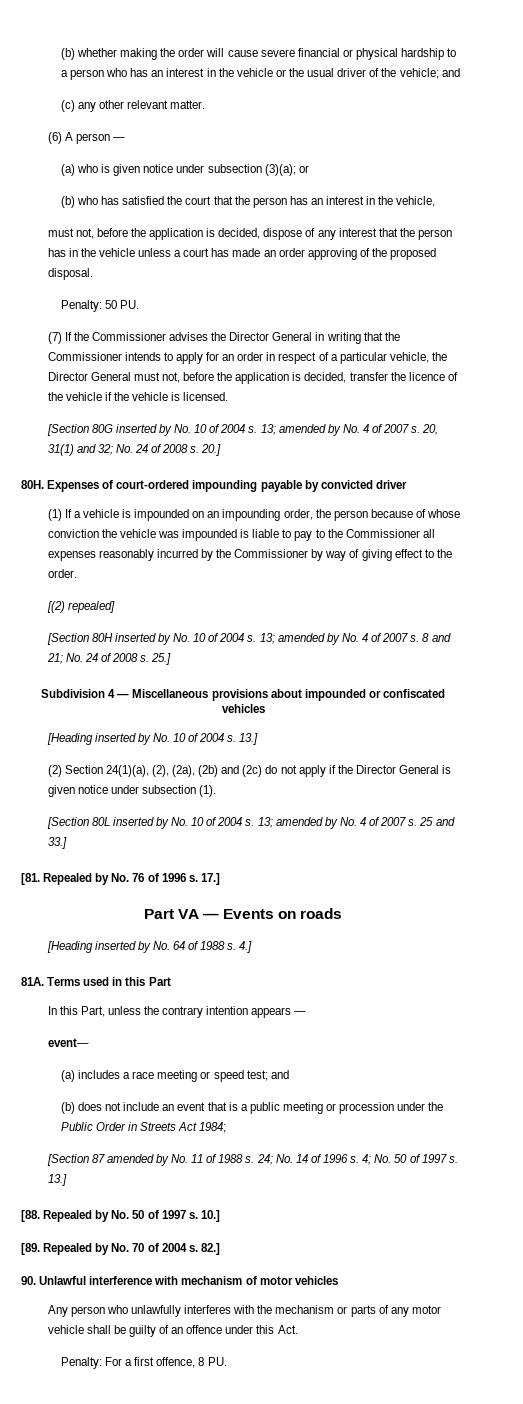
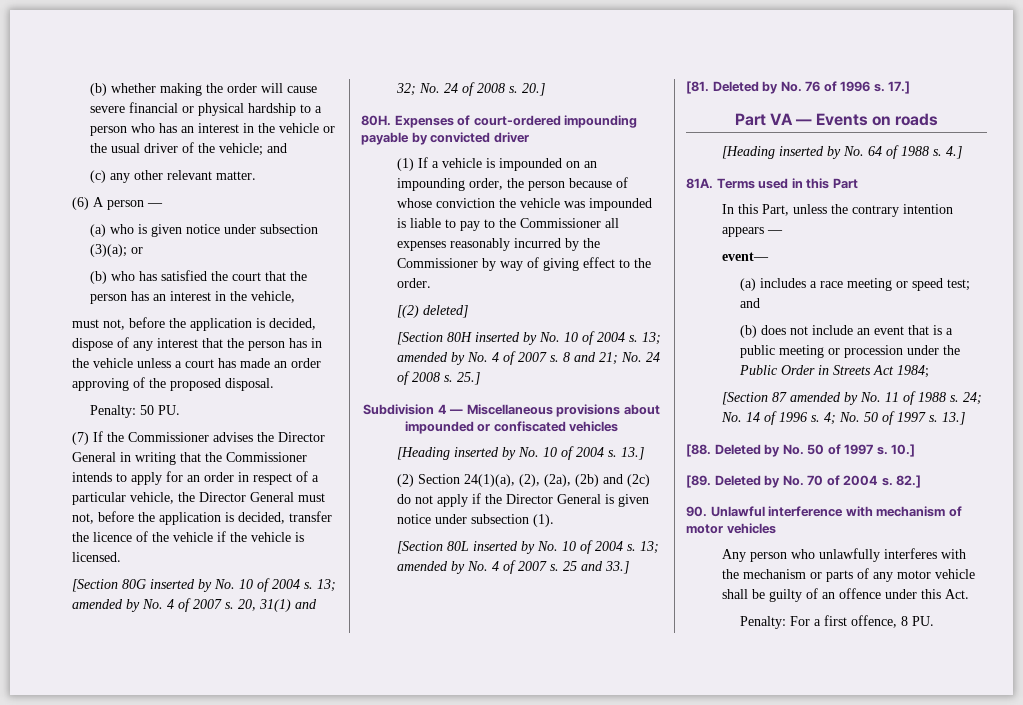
[67,601,115,613] repealed] -> [423,305,469,318] deleted]
[43,873,93,885] Repealed -> [712,81,759,92] Deleted
[43,1210,93,1222] Repealed -> [714,444,761,455] Deleted
[43,1243,93,1255] Repealed -> [714,475,761,486] Deleted

